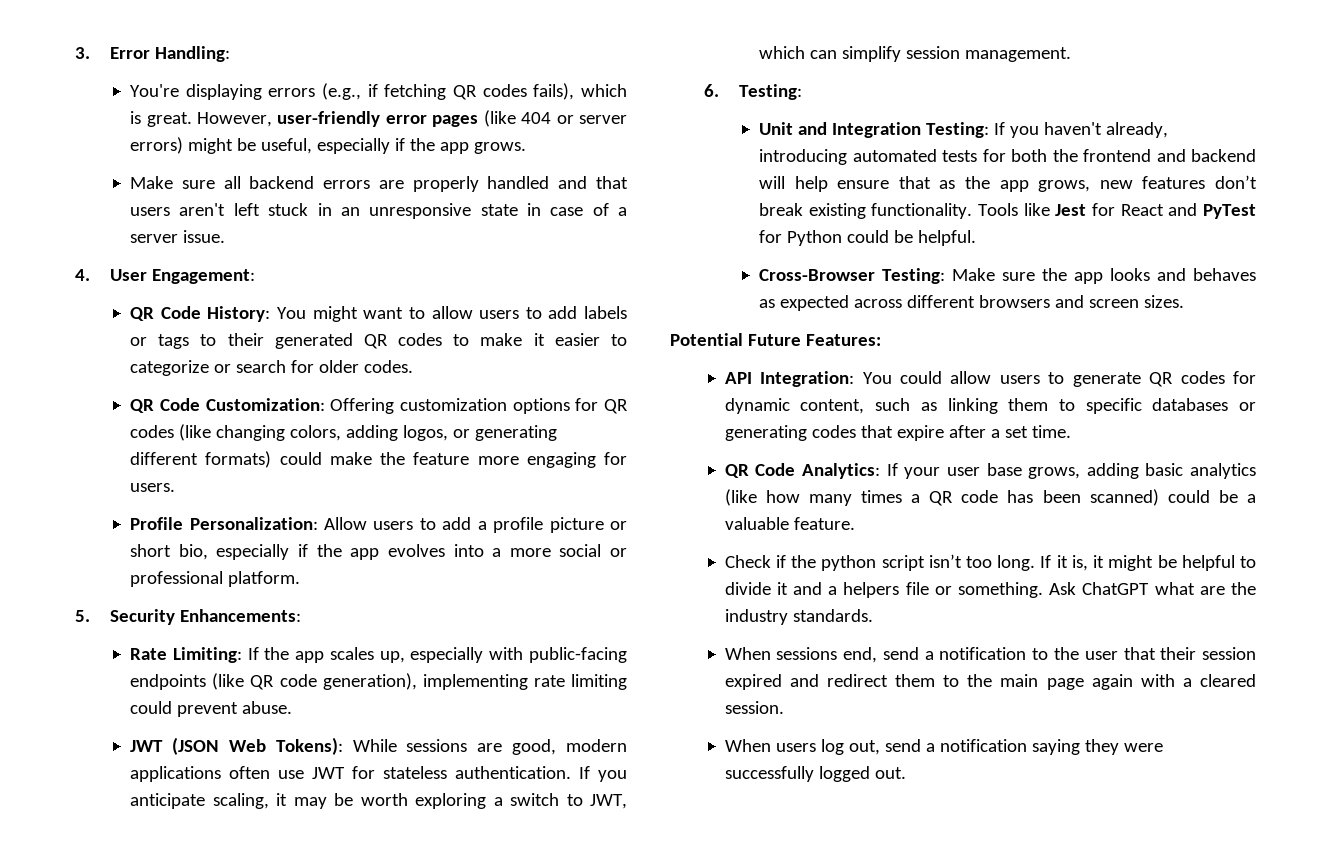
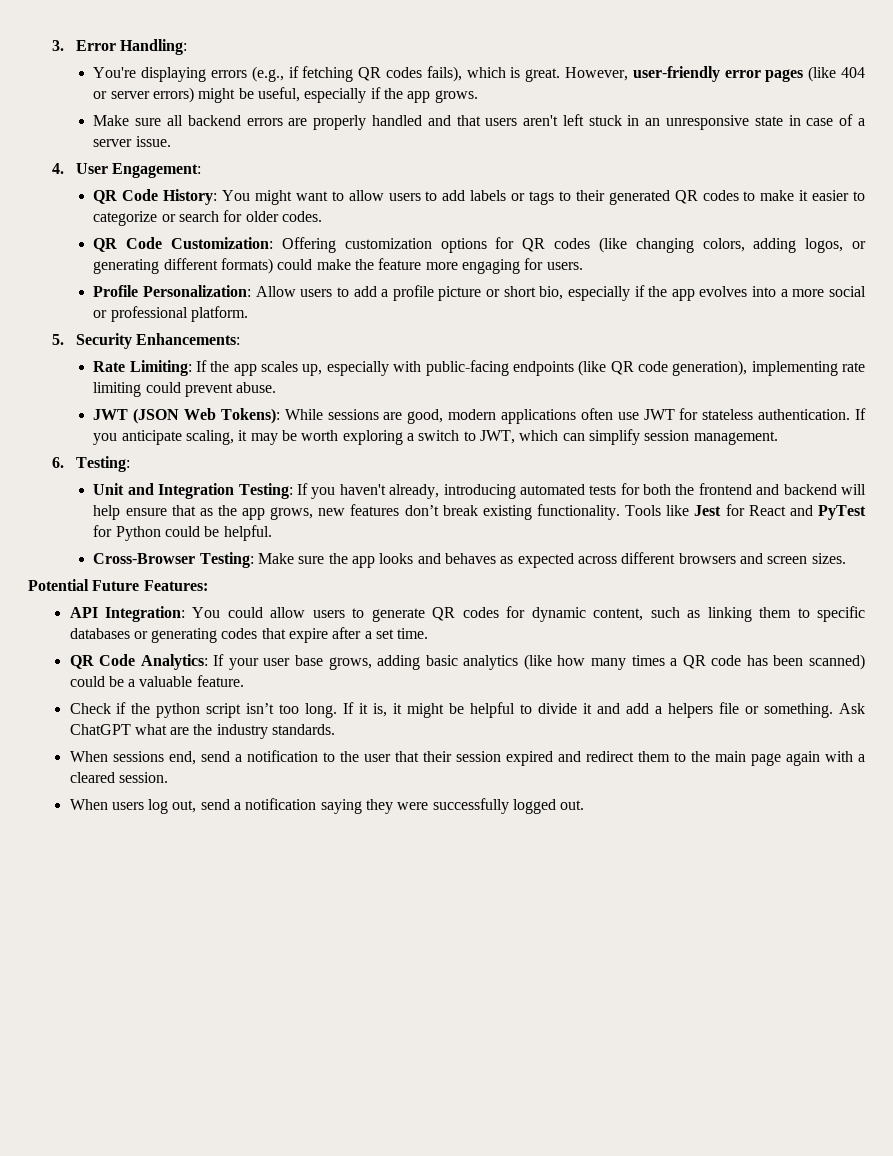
(823, 588) none -> [626,703,650,714] add

